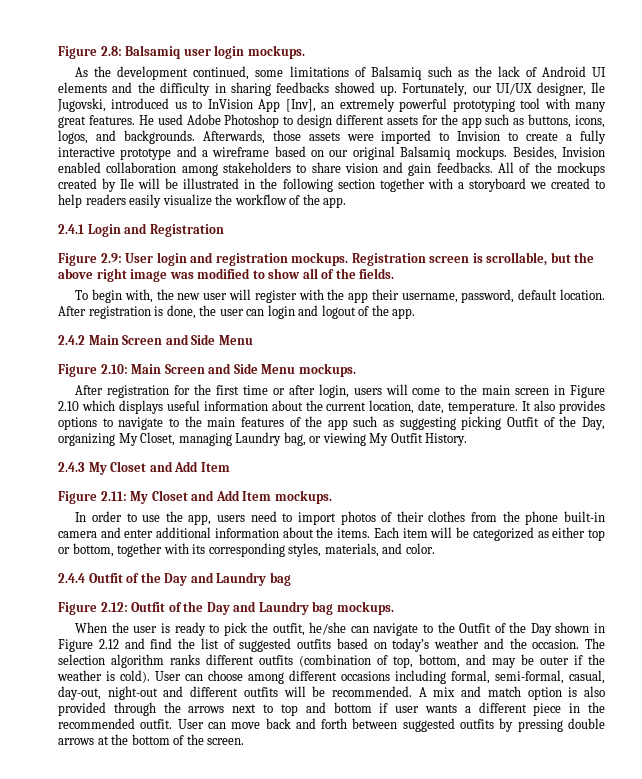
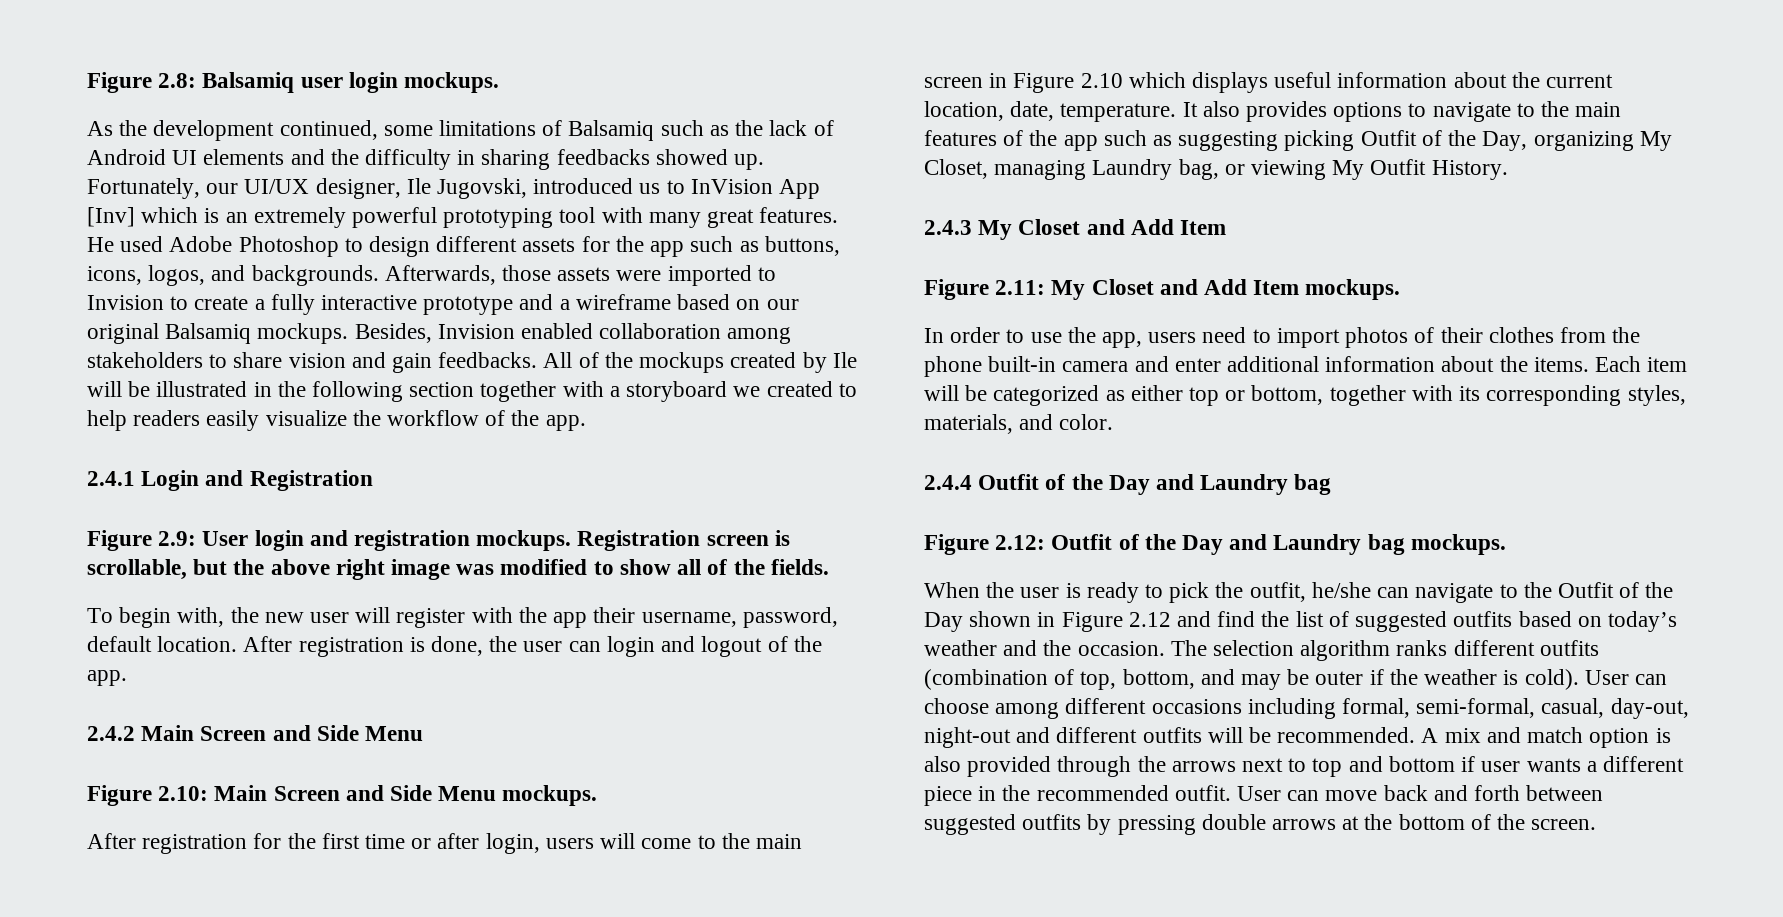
[285,99,316,112] [Inv], -> [87,207,220,227] [Inv] which is

